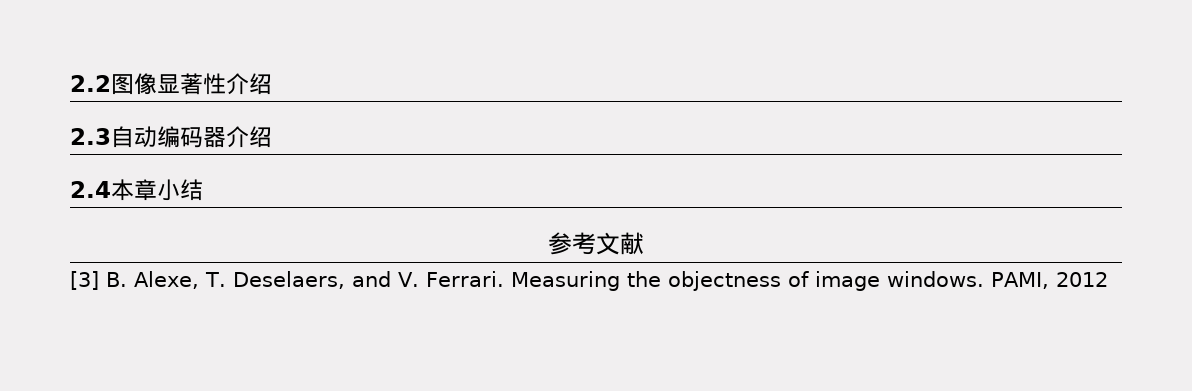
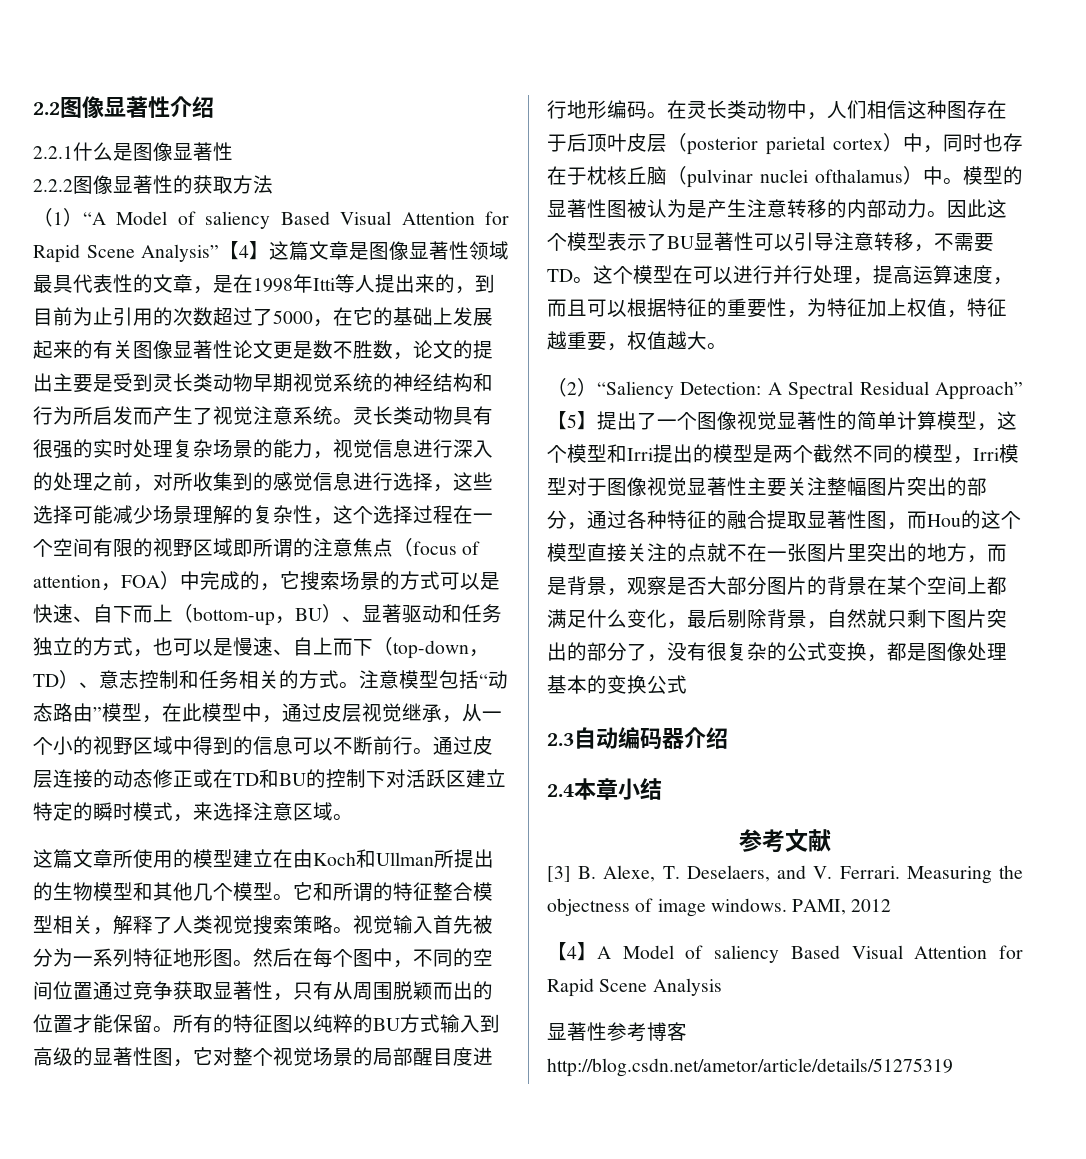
(272, 84) none -> [33,142,233,161] [33,175,273,194] [33,208,509,229] [33,241,509,263] [33,274,495,294] [33,307,493,327] [33,340,493,360] [33,373,493,393] [33,406,493,425] [33,439,493,459] [33,472,493,492] [33,505,493,525] [33,538,481,558] [33,571,500,591] [33,604,502,626] [33,637,489,659] [33,670,508,690] [33,703,502,723] [33,736,493,755] [33,769,506,789] [33,802,353,822] [33,849,494,869] [33,882,493,902] [33,915,493,935] [33,948,493,968] [33,981,493,1001] [33,1014,500,1033] [33,1047,493,1067] [547,100,1007,120] [547,133,1023,155] [547,166,1023,188] [547,199,1007,218] [547,232,994,252] [547,265,1013,285] [547,298,1007,318] [547,331,727,351] [547,378,1023,400] [547,411,1017,431] [547,444,1019,464] [547,477,987,497] [547,510,1021,530] [547,543,1007,563] [547,576,1007,596] [547,609,1007,629] [547,642,1007,662] [547,675,687,694] // 2.2.1什么是图像显著性 // 2.2.2图像显著性的获取方法 // （1）“A Model of saliency Based Visual Attention for Rapid Scene Analysis”【4】这篇文章是图像显著性领域最具代表性的文章，是在1998年Itti等人提出来的，到目前为止引用的次数超过了5000，在它的基础上发展起来的有关图像显著性论文更是数不胜数，论文的提出主要是受到灵长类动物早期视觉系统的神经结构和行为所启发而产生了视觉注意系统。灵长类动物具有很强的实时处理复杂场景的能力，视觉信息进行深入的处理之前，对所收集到的感觉信息进行选择，这些选择可能减少场景理解的复杂性，这个选择过程在一个空间有限的视野区域即所谓的注意焦点（focus of attention，FOA）中完成的，它搜索场景的方式可以是快速、自下而上（bottom-up，BU）、显著驱动和任务独立的方式，也可以是慢速、自上而下（top-down，TD）、意志控制和任务相关的方式。注意模型包括“动态路由”模型，在此模型中，通过皮层视觉继承，从一个小的视野区域中得到的信息可以不断前行。通过皮层连接的动态修正或在TD和BU的控制下对活跃区建立特定的瞬时模式，来选择注意区域。 // 这篇文章所使用的模型建立在由Koch和Ullman所提出的生物模型和其他几个模型。它和所谓的特征整合模型相关，解释了人类视觉搜索策略。视觉输入首先被分为一系列特征地形图。然后在每个图中，不同的空间位置通过竞争获取显著性，只有从周围脱颖而出的位置才能保留。所有的特征图以纯粹的BU方式输入到高级的显著性图，它对整个视觉场景的局部醒目度进行地形编码。在灵长类动物中，人们相信这种图存在于后顶叶皮层（posterior parietal cortex）中，同时也存在于枕核丘脑（pulvinar nuclei ofthalamus）中。模型的显著性图被认为是产生注意转移的内部动力。因此这个模型表示了BU显著性可以引导注意转移，不需要TD。这个模型在可以进行并行处理，提高运算速度，而且可以根据特征的重要性，为特征加上权值，特征越重要，权值越大。 // （2）“Saliency Detection: A Spectral Residual Approach”【5】提出了一个图像视觉显著性的简单计算模型，这个模型和Irri提出的模型是两个截然不同的模型，Irri模型对于图像视觉显著性主要关注整幅图片突出的部分，通过各种特征的融合提取显著性图，而Hou的这个模型直接关注的点就不在一张图片里突出的地方，而是背景，观察是否大部分图片的背景在某个空间上都满足什么变化，最后剔除背景，自然就只剩下图片突出的部分了，没有很复杂的公式变换，都是图像处理基本的变换公式
(1108, 279) none -> [547,942,1023,963] [547,978,722,997] [547,1022,687,1042] [547,1058,953,1077] // 【4】A Model of saliency Based Visual Attention for Rapid Scene Analysis // 显著性参考博客http://blog.csdn.net/ametor/article/details/51275319

